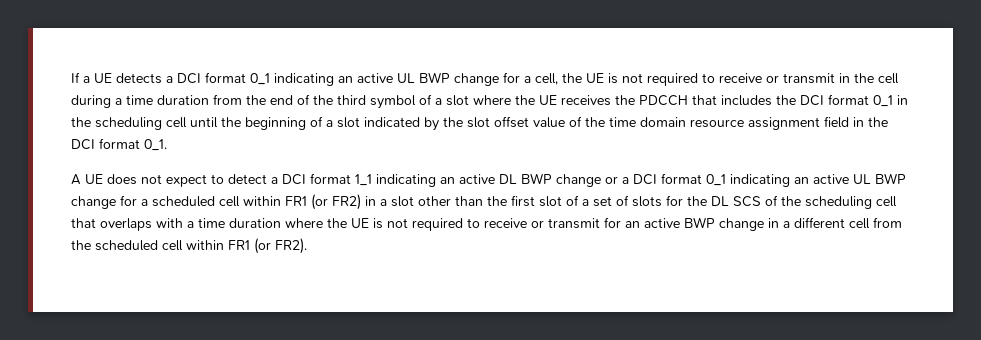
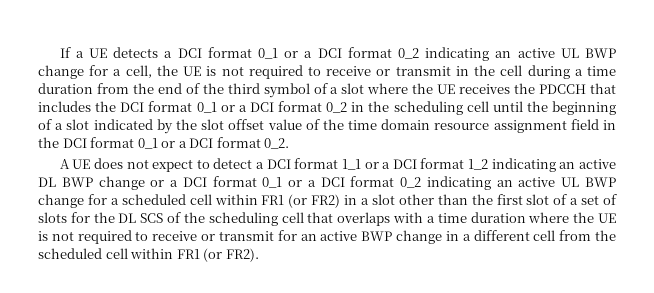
(270, 79) none -> [284,47,420,59] or a DCI format 0_2
(893, 101) none -> [220,101,348,113] or a DCI format 0_2
[144,139,167,151] 0_1. -> [137,137,290,149] 0_1 or a DCI format 0_2.
(372, 180) none -> [364,158,489,170] or a DCI format 1_2
(726, 180) none -> [288,176,422,188] or a DCI format 0_2

